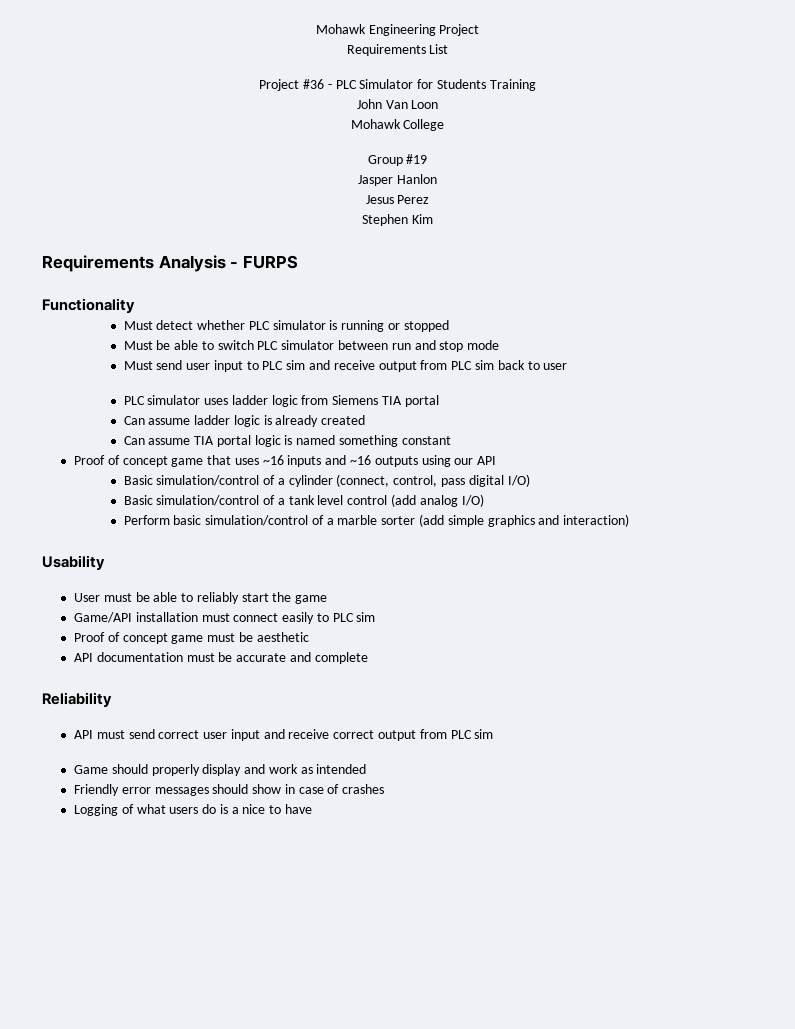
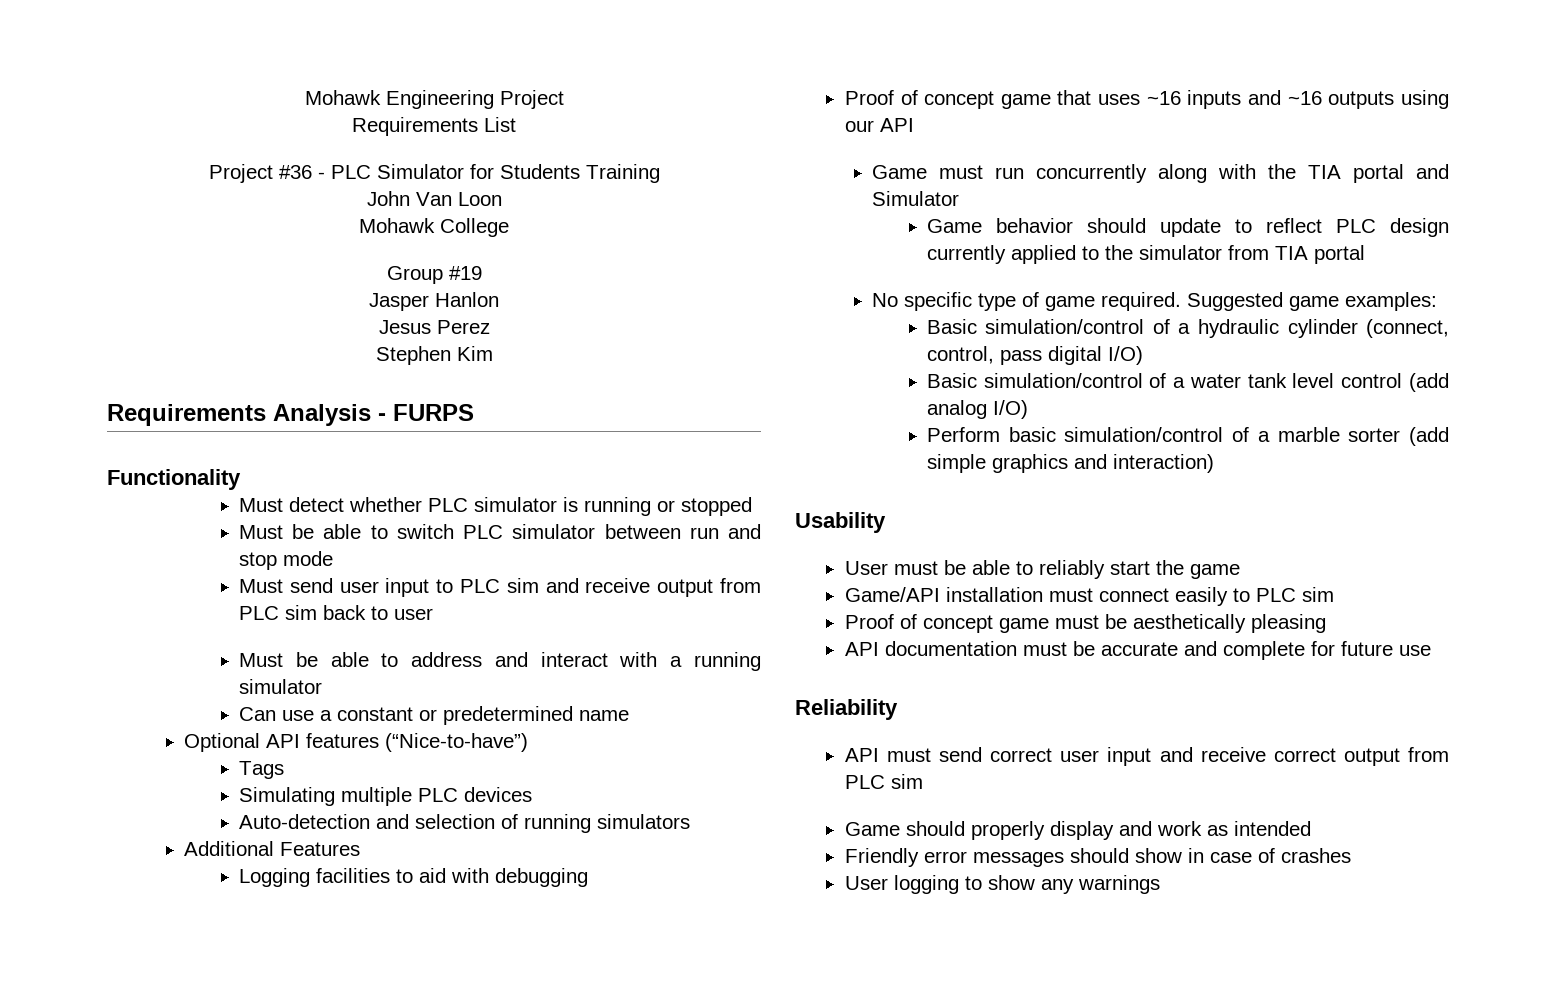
[123,395,439,407] [123,415,366,427] [123,435,451,447] PLC simulator uses ladder logic from Siemens TIA portal // Can assume ladder logic is already created // Can assume TIA portal logic is named something constant -> [238,652,762,671] [238,679,322,694] [238,706,629,725] [184,733,529,752] [238,761,284,779] [238,787,532,806] [238,814,690,833] [184,841,361,856] [238,868,588,887] Must be able to address and interact with a running simulator // Can use a constant or predetermined name // Optional API features (“Nice-to-have”) // Tags // Simulating multiple PLC devices // Auto-detection and selection of running simulators // Additional Features // Logging facilities to aid with debugging
[123,475,285,486] // Basic simulation/control of a -> [872,164,1449,183] [872,191,960,206] [926,218,1449,237] [926,245,1365,264] [872,292,1438,311] [926,319,1279,338] // Game must run concurrently along with the TIA portal and Simulator // Game behavior should update to reflect PLC design currently applied to the simulator from TIA portal // No specific type of game required. Suggested game examples: // Basic simulation/control of a hydraulic
(285, 501) none -> [1189,374,1241,388] water
[256,632,309,642] aesthetic -> [1132,614,1326,633] aesthetically pleasing
(368, 658) none -> [1310,641,1431,656] for future use
[73,804,312,816] Logging of what users do is a nice to have -> [844,875,1160,894] User logging to show any warnings

